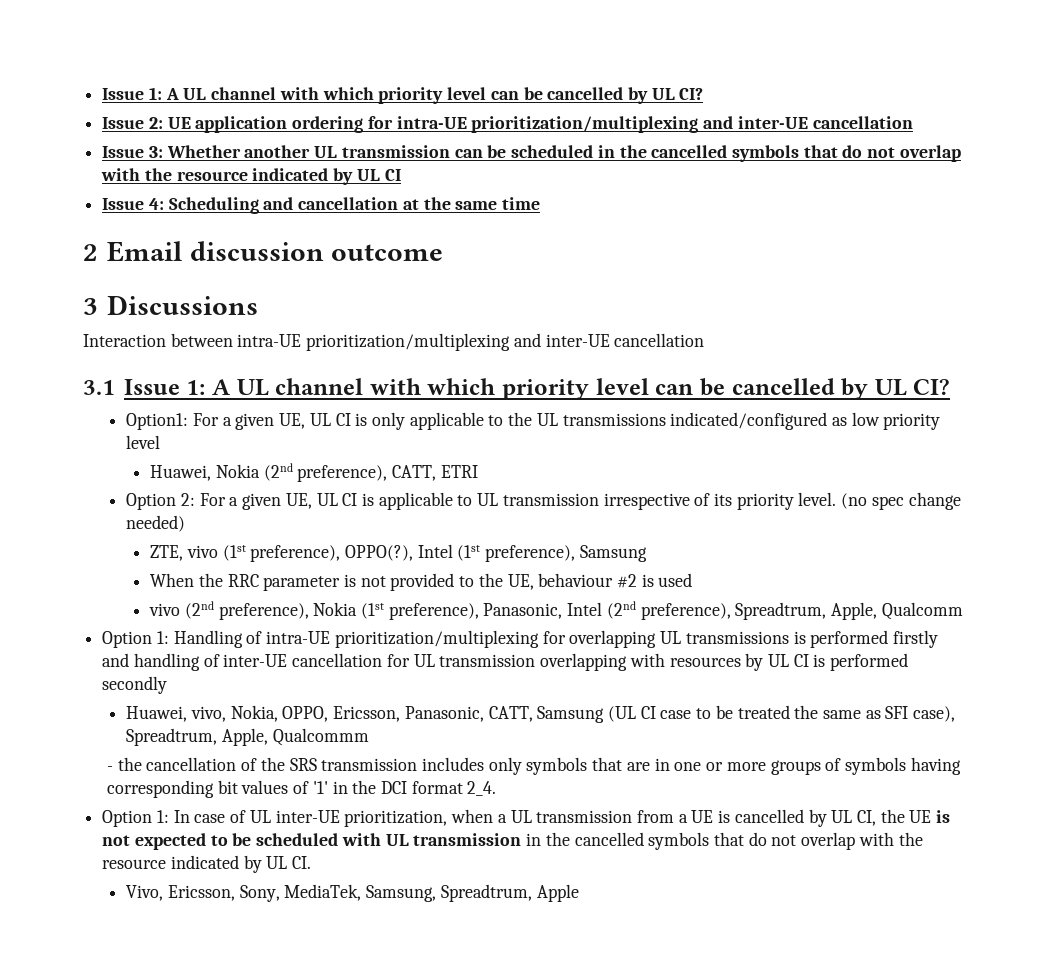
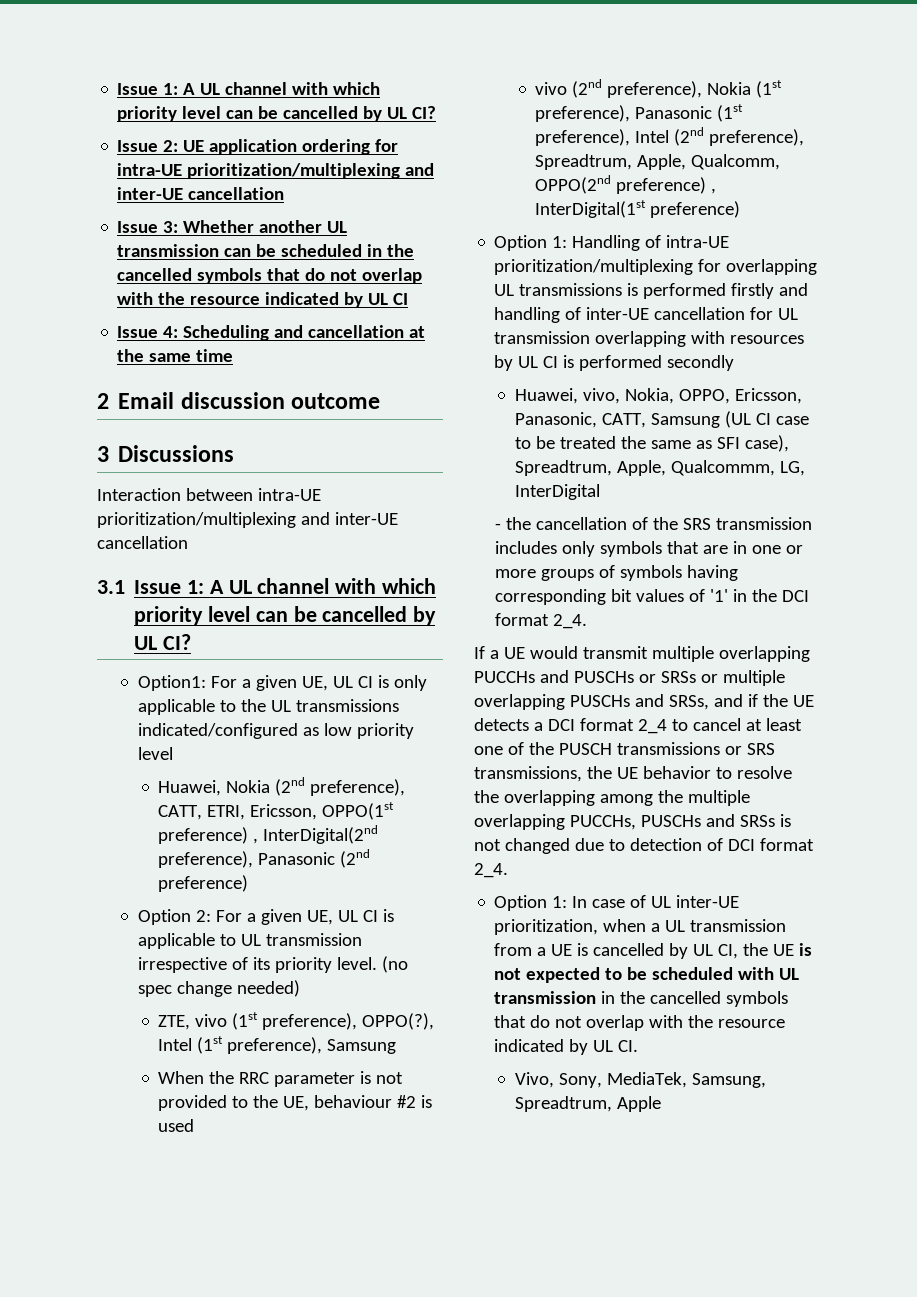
[440,465,478,478] ETRI -> [207,802,395,820] [158,825,379,844] [158,849,371,868] [158,875,249,892] ETRI, Ericsson, OPPO(1st preference) , InterDigital(2nd preference), Panasonic (2nd preference)
[483,603,563,619] Panasonic, -> [635,104,744,122] [535,129,631,146] Panasonic (1st preference),
[881,602,963,620] Qualcomm -> [691,154,781,170] [535,175,717,194] [535,200,741,218] Qualcomm, OPPO(2nd preference) , InterDigital(1st preference)
[272,728,369,746] Qualcommm -> [670,460,805,476] [514,484,600,500] Qualcommm, LG, InterDigital
(497, 788) none -> [474,646,810,662] [474,670,785,686] [474,694,814,710] [474,718,802,734] [474,742,775,755] [474,766,792,782] [474,790,750,806] [474,814,791,830] [474,838,814,854] [474,863,508,878] // If a UE would transmit multiple overlapping PUCCHs and PUSCHs or SRSs or multiple overlapping PUSCHs and SRSs, and if the UE detects a DCI format 2_4 to cancel at least one of the PUSCH transmissions or SRS transmissions, the UE behavior to resolve the overlapping among the multiple overlapping PUCCHs, PUSCHs and SRSs is not changed due to detection of DCI format 2_4.
[167,885,235,901] Ericsson, -> (554, 1080) none

